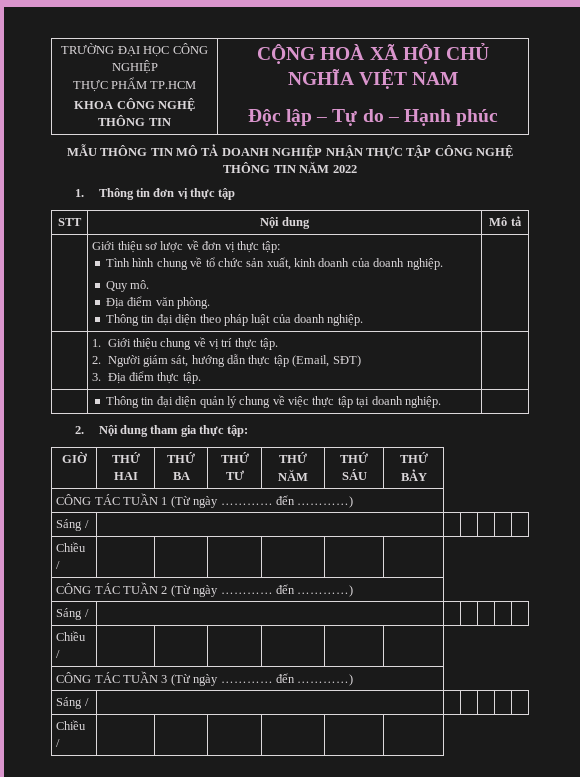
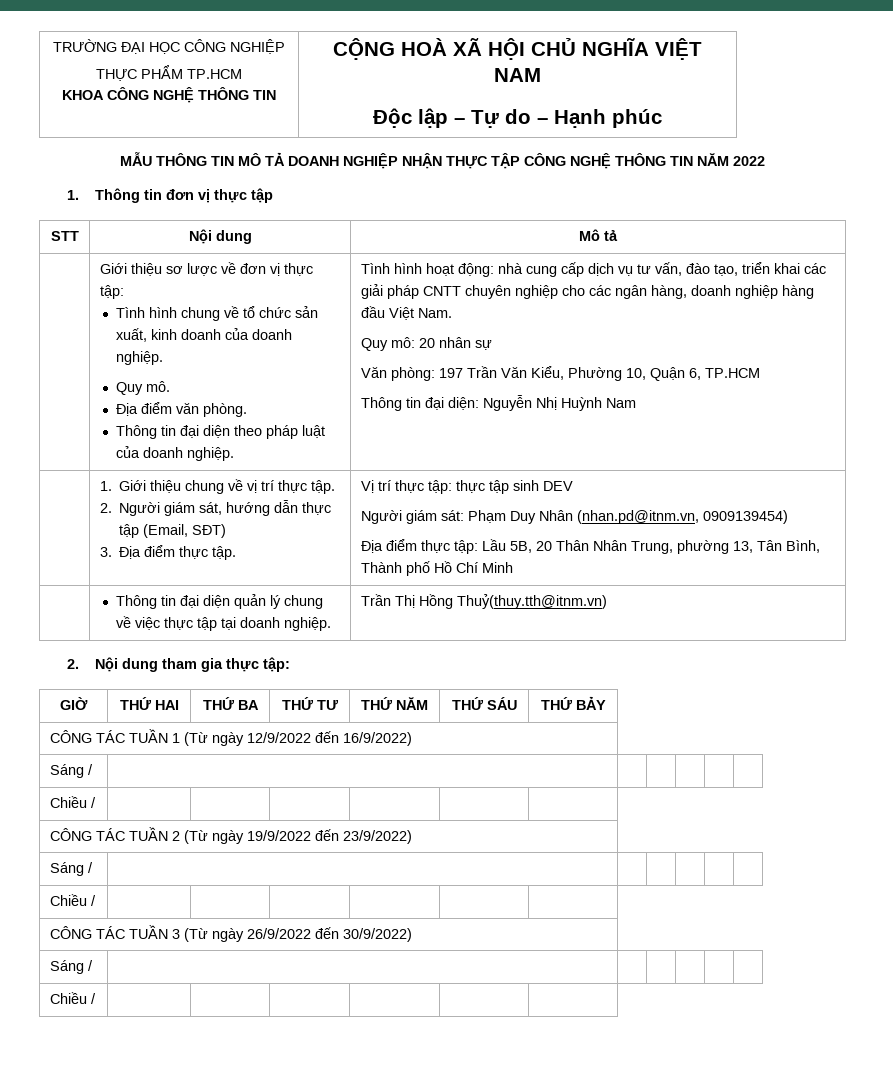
(364, 320) none -> [360,262,826,277] [360,284,814,299] [360,306,452,320] [360,337,492,351] [360,366,760,381] [360,395,636,411] Tình hình hoạt động: nhà cung cấp dịch vụ tư vấn, đào tạo, triển khai các giải pháp CNTT chuyên nghiệp cho các ngân hàng, doanh nghiệp hàng đầu Việt Nam. // Quy mô: 20 nhân sự // Văn phòng: 197 Trần Văn Kiểu, Phường 10, Quận 6, TP.HCM // Thông tin đại diện: Nguyễn Nhị Huỳnh Nam
(201, 378) none -> [360,480,573,494] [360,510,788,524] [360,539,820,554] [360,561,513,576] Vị trí thực tập: thực tập sinh DEV // Người giám sát: Phạm Duy Nhân (nhan.pd@itnm.vn, 0909139454) // Địa điểm thực tập: Lầu 5B, 20 Thân Nhân Trung, phường 13, Tân Bình, Thành phố Hồ Chí Minh
(441, 402) none -> [360,594,607,609] Trần Thị Hồng Thuỷ(thuy.tth@itnm.vn)
[220,495,354,508] ………… đến …………) -> [246,731,412,746] 12/9/2022 đến 16/9/2022)
[220,584,354,597] ………… đến …………) -> [246,829,412,844] 19/9/2022 đến 23/9/2022)
[220,673,354,686] ………… đến …………) -> [246,927,412,942] 26/9/2022 đến 30/9/2022)

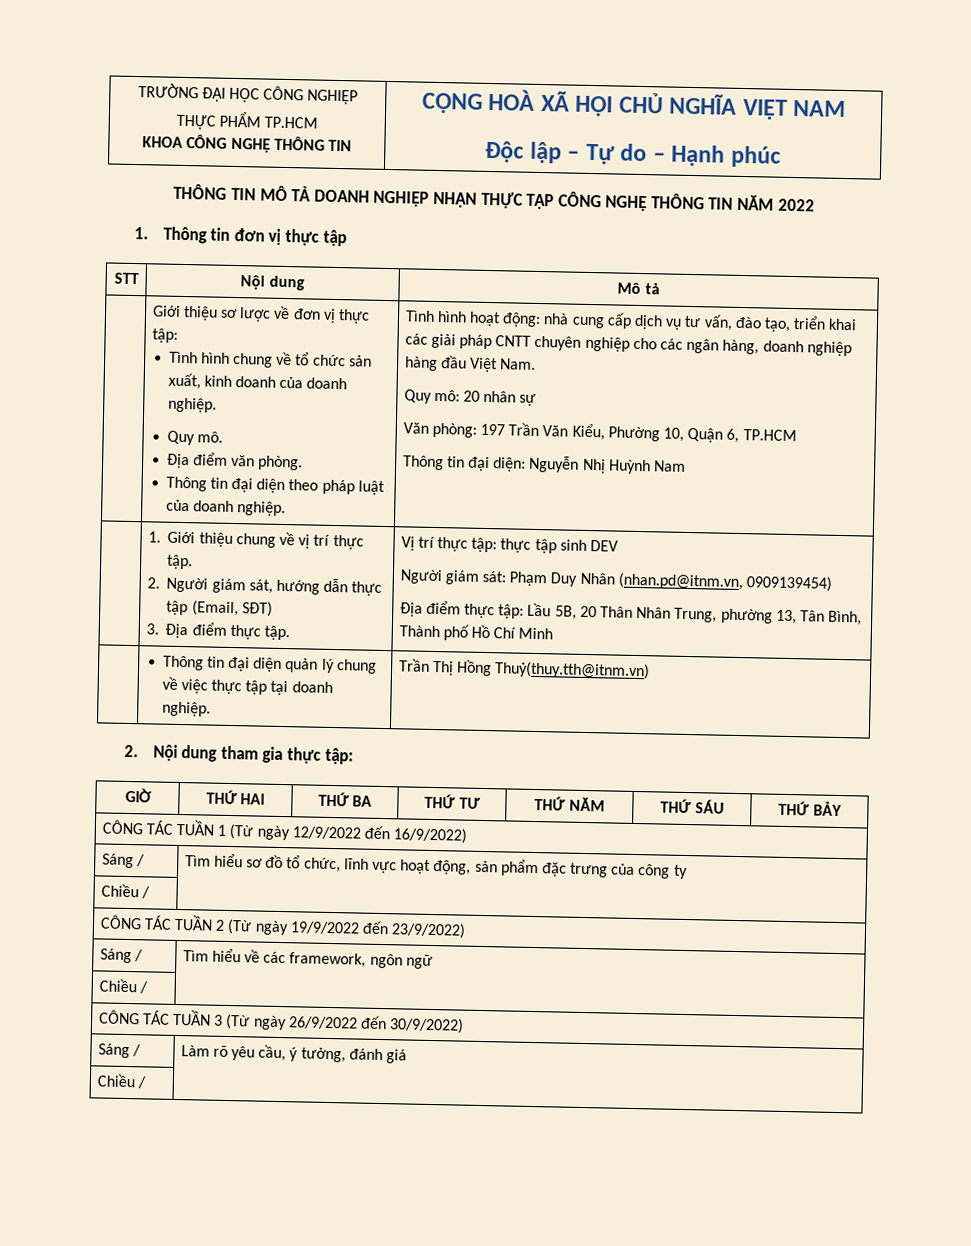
[120,152,152,166] MẪU -> (781, 156) none
[49,796,96,808] | | | | | // Chiều / | | | | | | -> [184,853,688,880] [100,883,150,899] Tìm hiểu sơ đồ tổ chức, lĩnh vực hoạt động, sản phẩm đặc trưng của công ty // Chiều / |
[49,894,96,906] | | | | | // Chiều / | | | | | | -> [182,948,433,970] [98,978,148,994] Tìm hiểu về các framework, ngôn ngữ // Chiều / |
[49,992,96,1004] | | | | | // Chiều / | | | | | | -> [180,1044,407,1064] [96,1073,146,1089] Làm rõ yêu cầu, ý tưởng, đánh giá // Chiều / |

